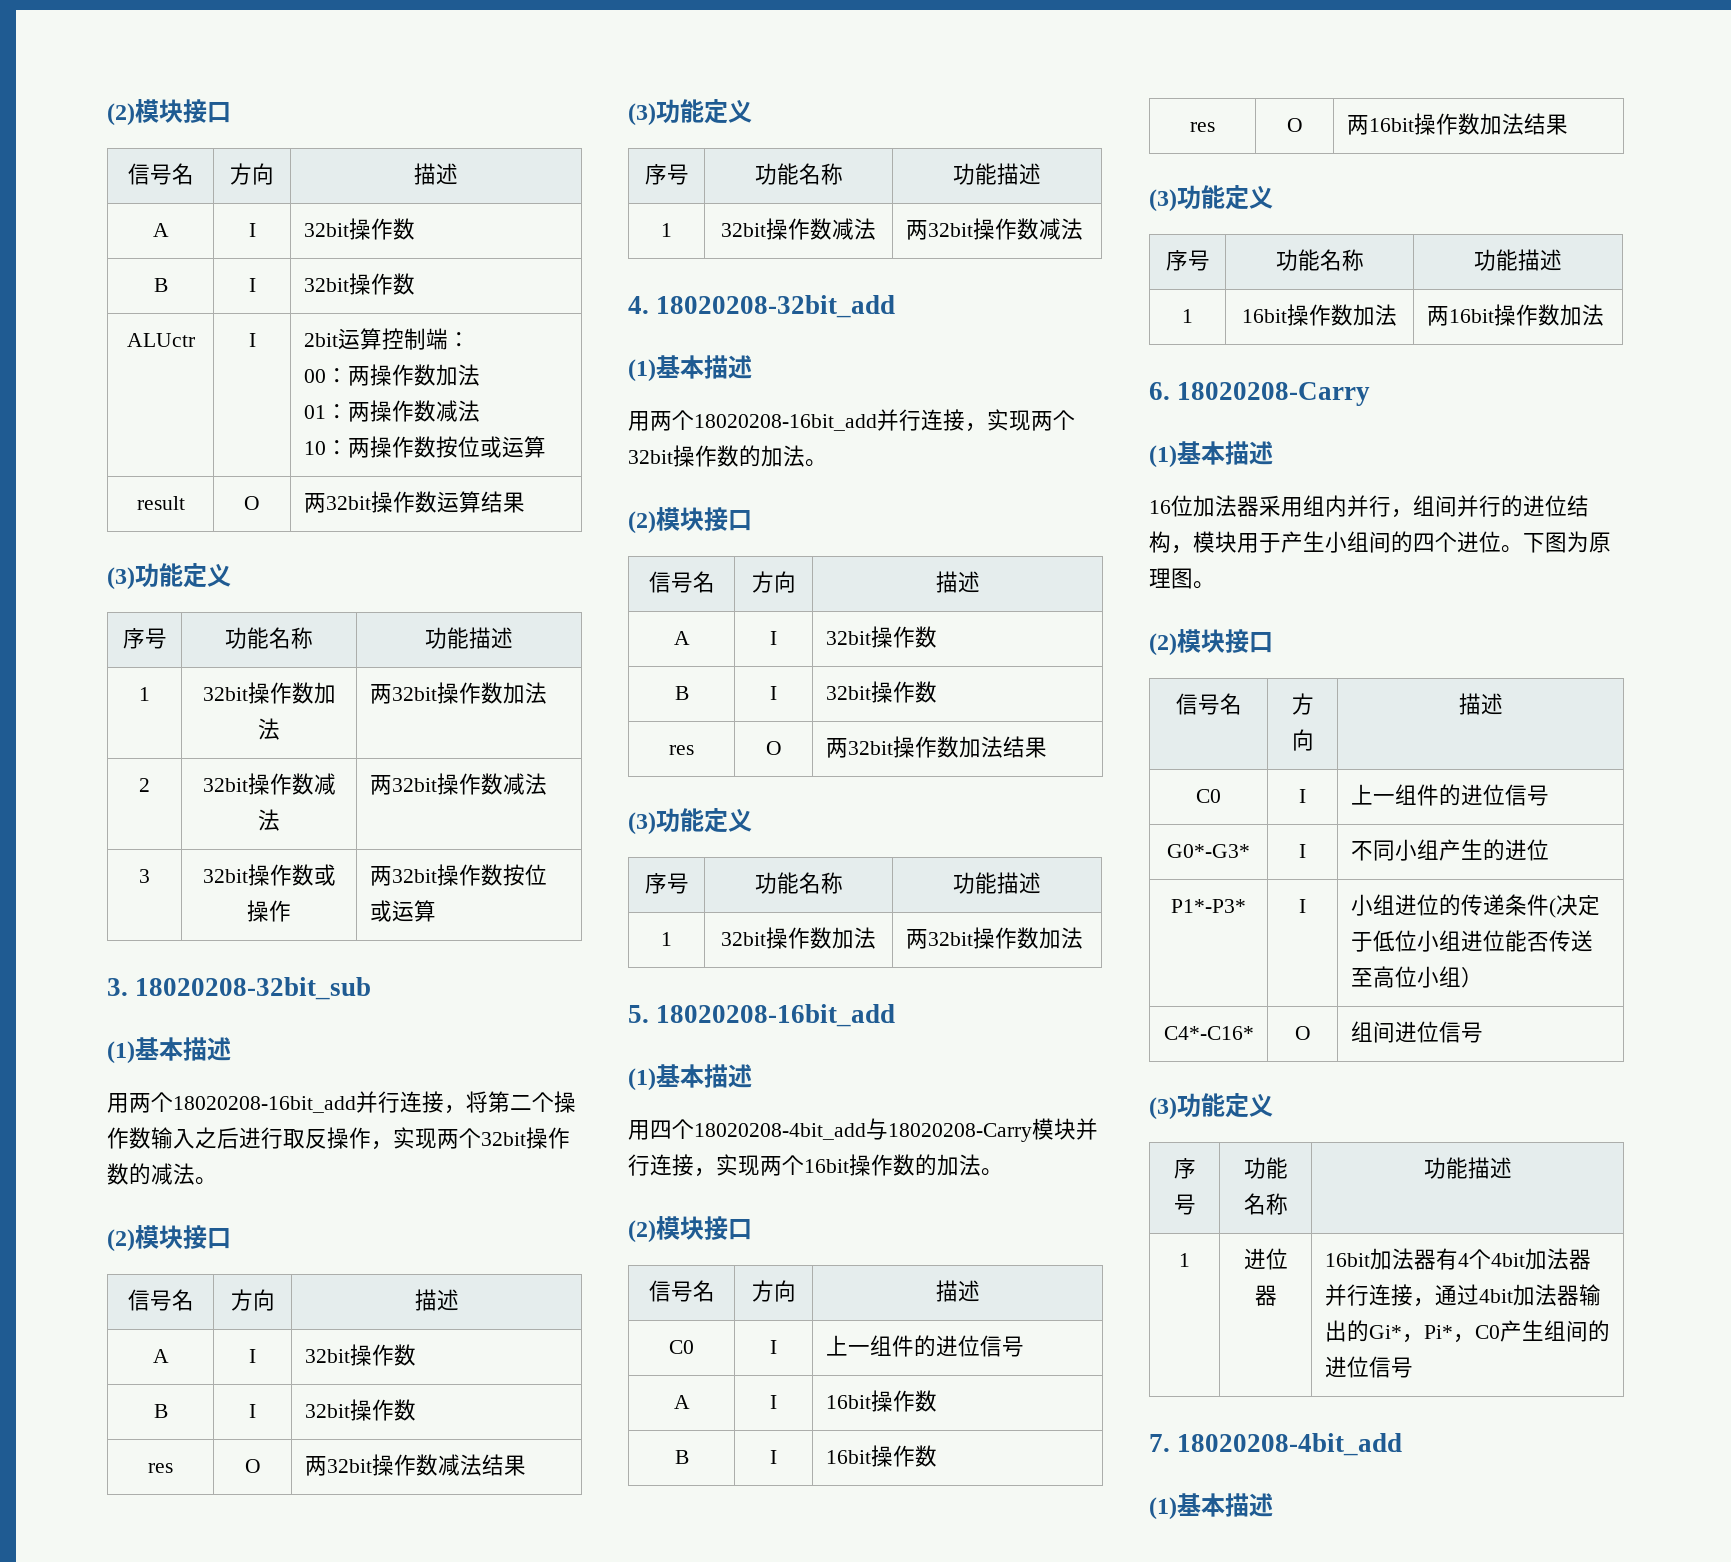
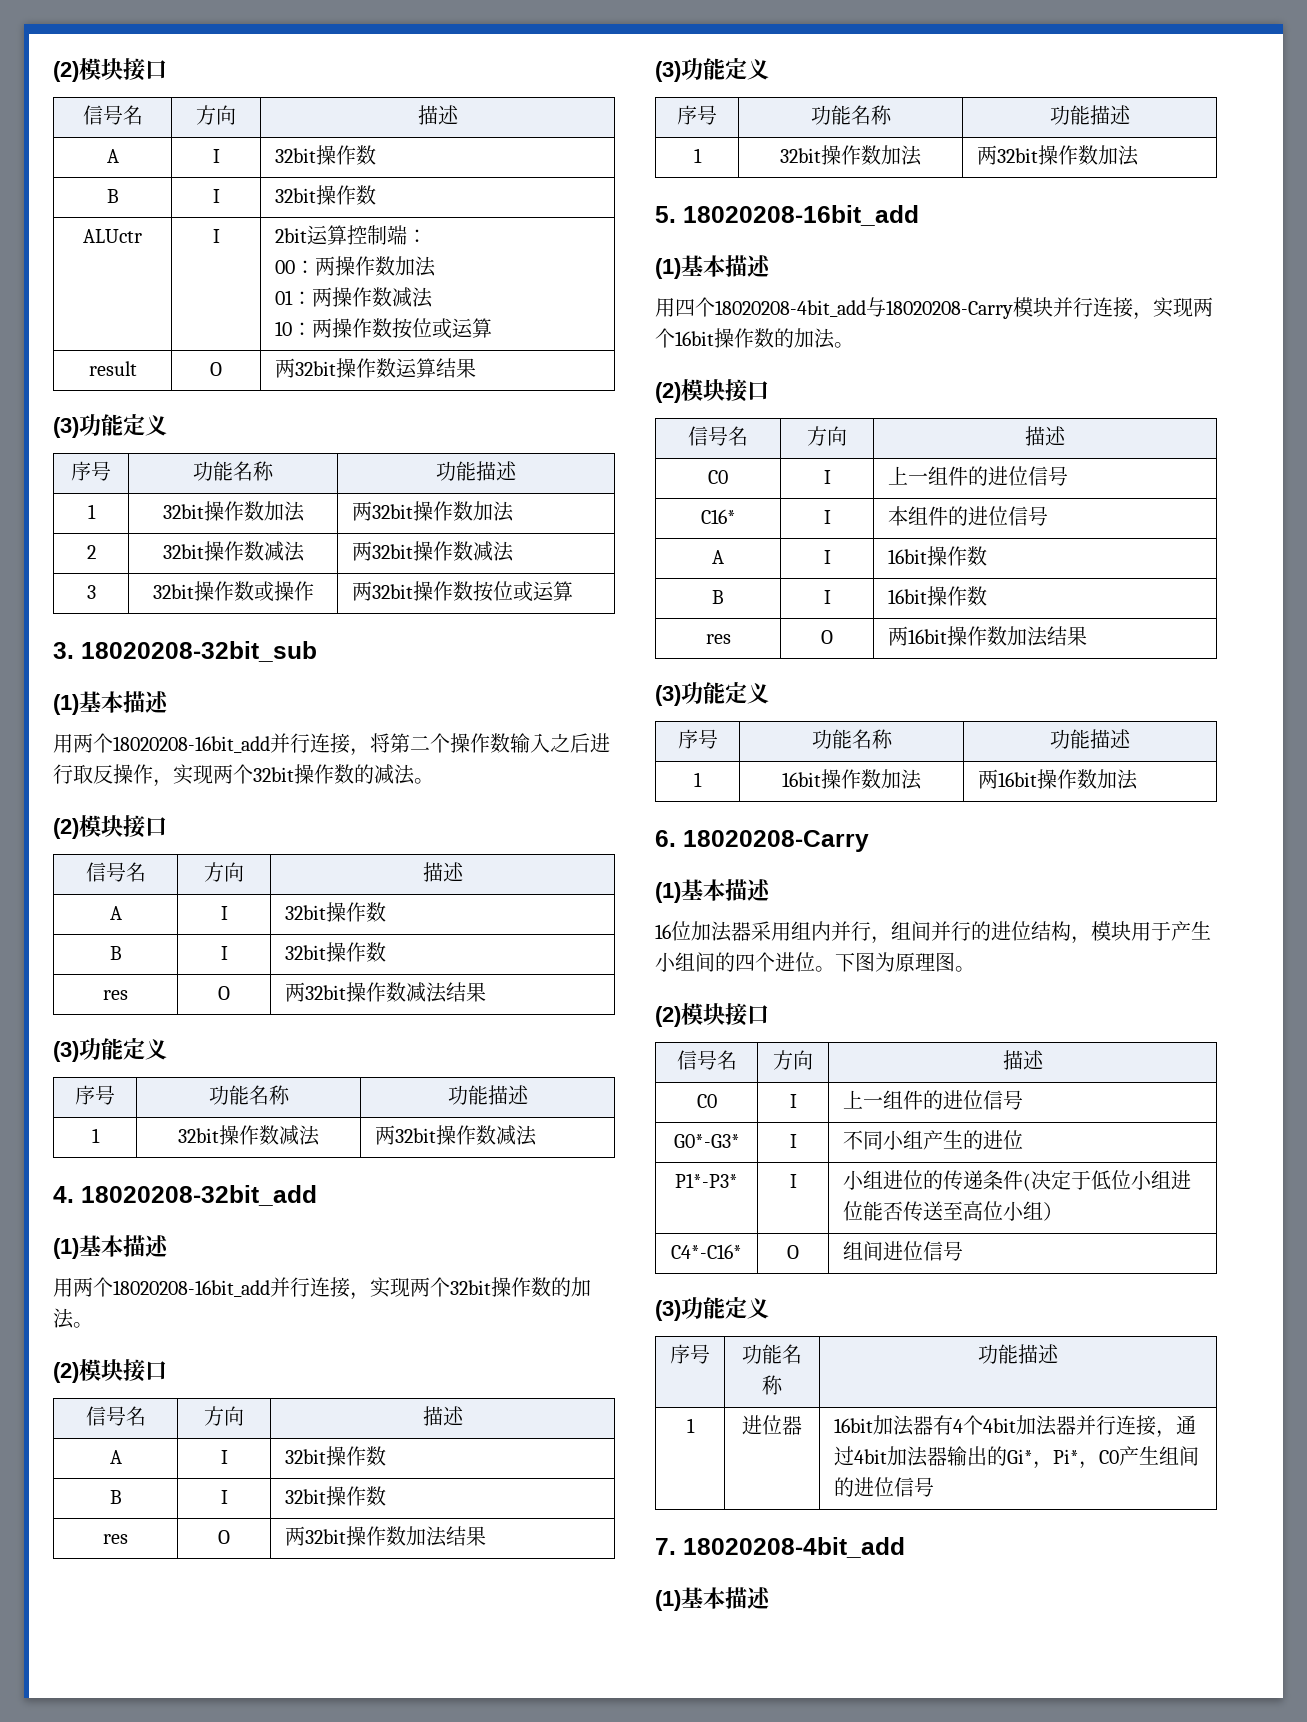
(1024, 1346) none -> [700,509,736,524] [823,510,831,524] [887,506,1048,526] // C16* | I | 本组件的进位信号

